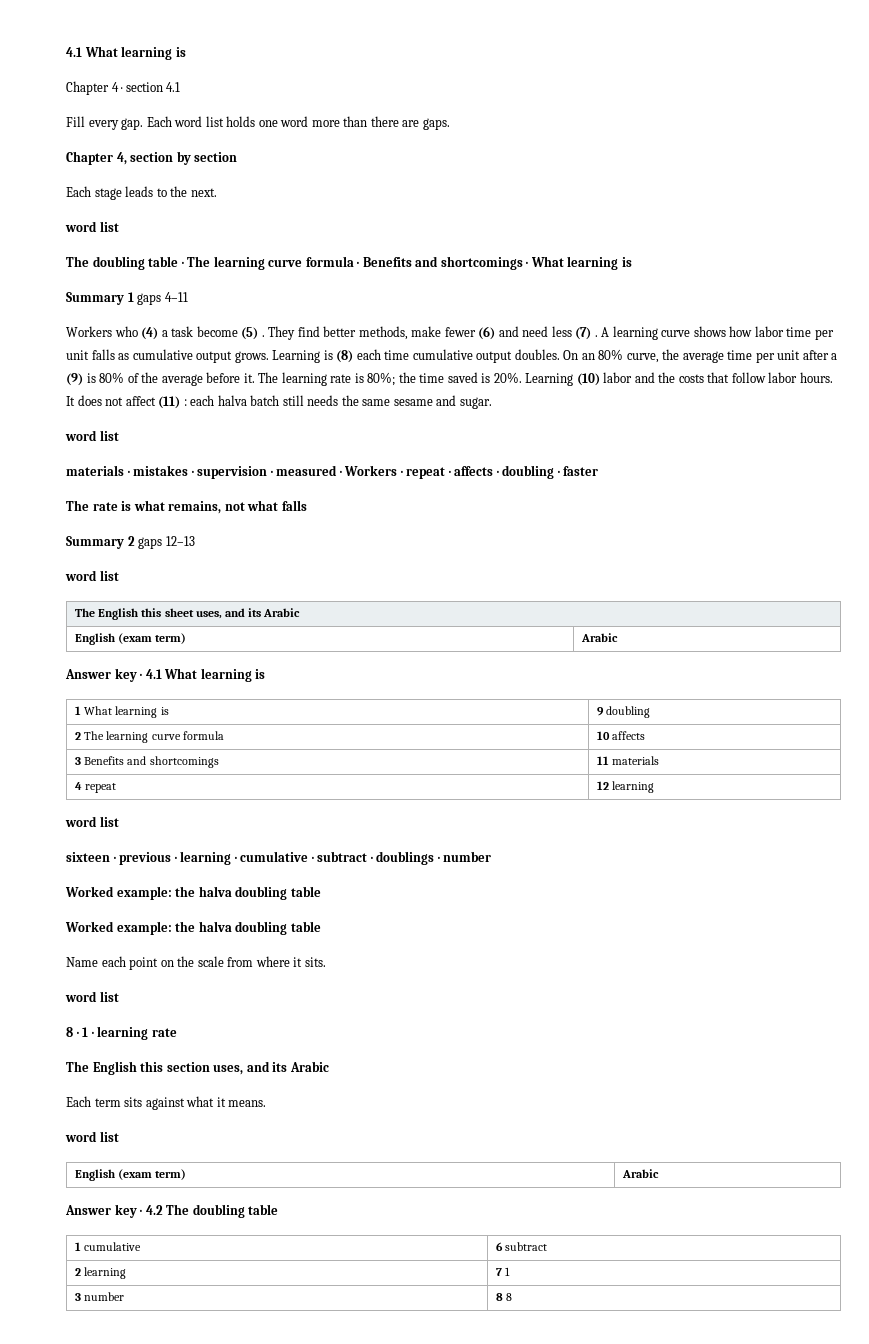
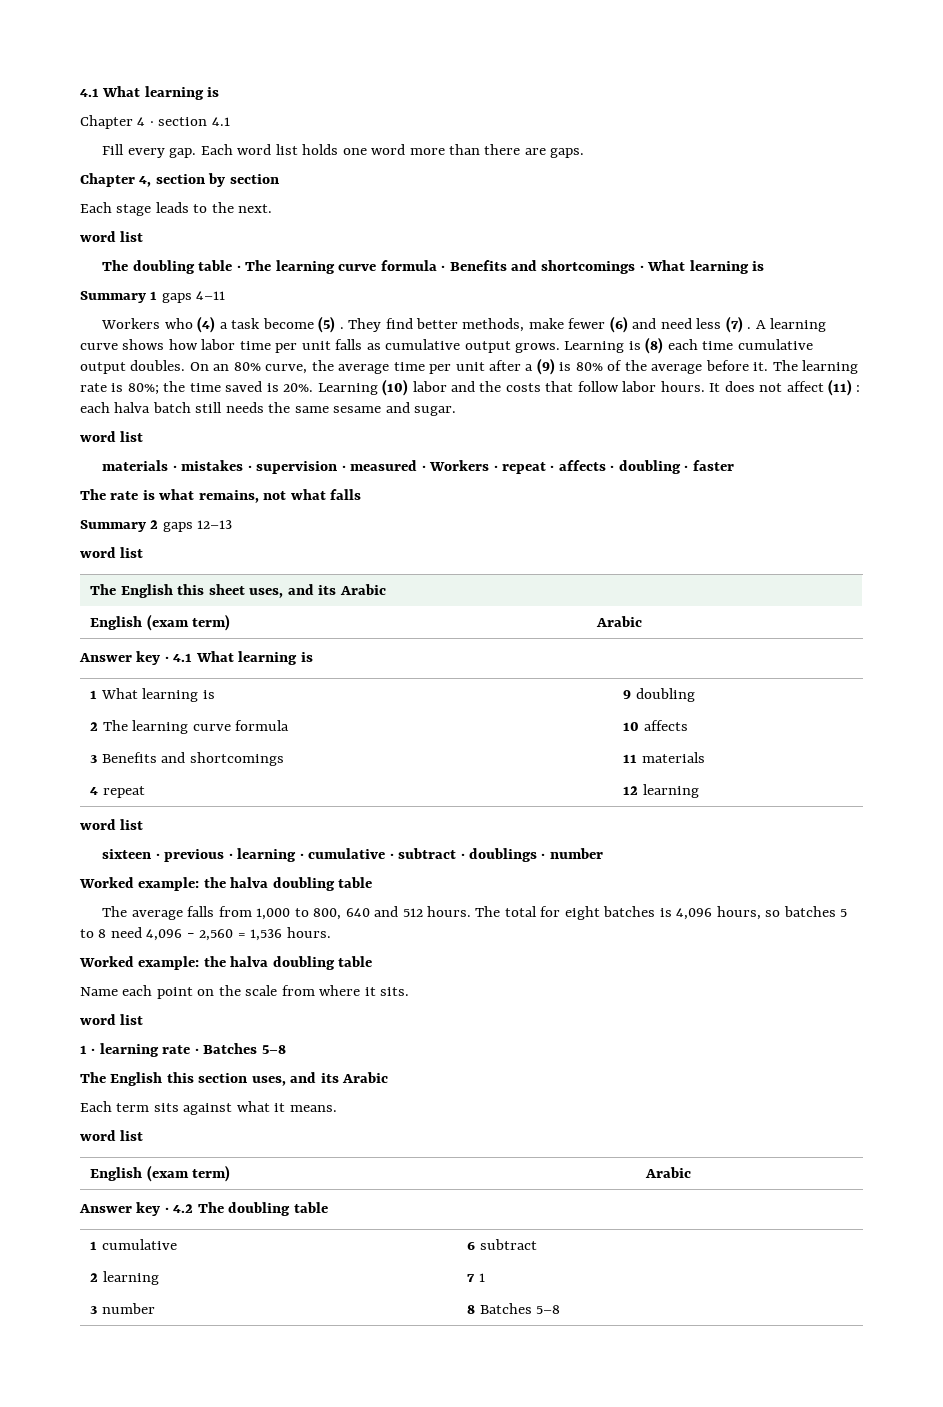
(321, 891) none -> [102,906,848,920] [80,927,331,941] // The average falls from 1,000 to 800, 640 and 512 hours. The total for eight batches is 4,096 hours, so batches 5 to 8 need 4,096 − 2,560 = 1,536 hours.
[66,1027,79,1037] 8 · -> (144, 1019) none
(177, 1032) none -> [194,1043,286,1054] · Batches 5–8
[506,1293,513,1301] 8 -> [479,1303,561,1314] Batches 5–8

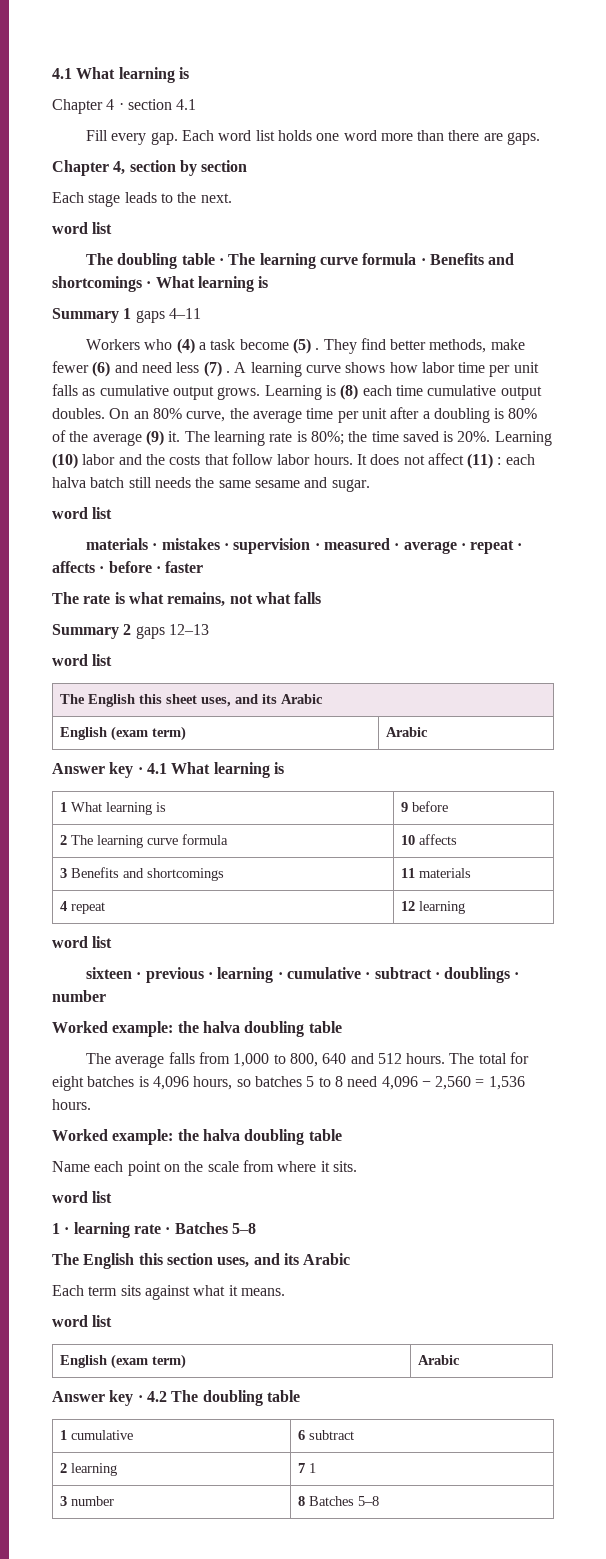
[536,358,555,375] (9) -> [433,408,490,423] doubling
[705,360,749,371] before -> [145,430,164,446] (9)
[429,460,490,471] Workers -> [403,541,457,554] average
[618,460,681,474] doubling -> [108,561,152,573] before
[635,688,695,702] doubling -> [411,801,448,812] before

